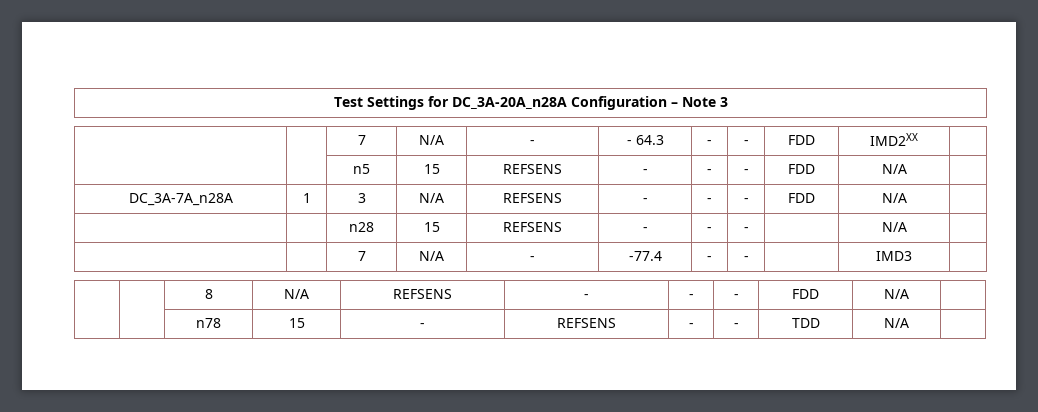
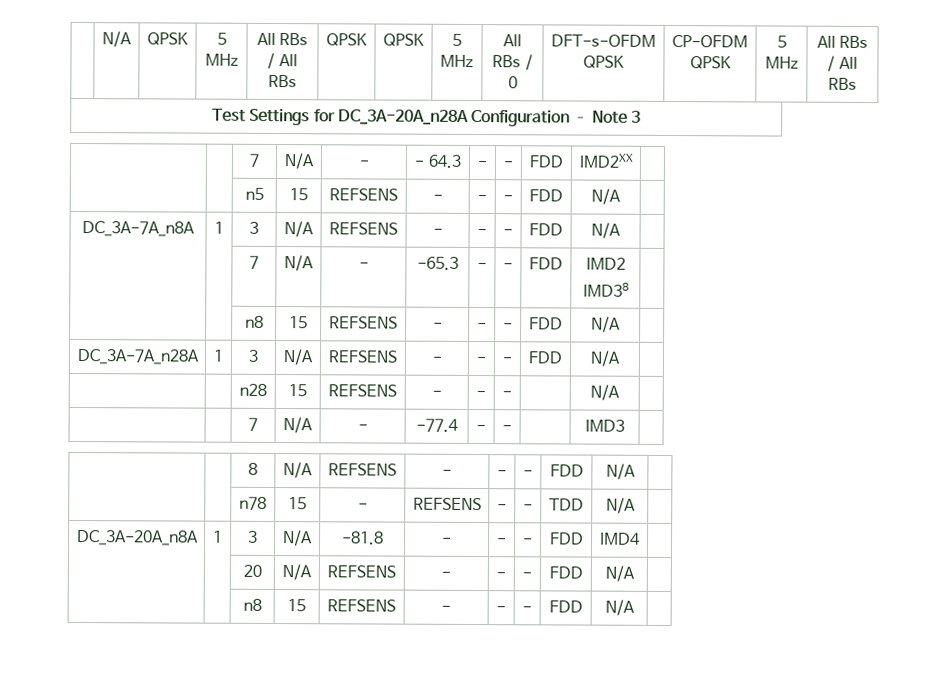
(333, 102) none -> [102,31,132,48] [147,32,188,46] [216,32,227,45] [204,53,239,66] [256,32,309,46] [267,52,298,69] [268,74,297,88] [326,33,367,47] [383,33,424,47] [452,33,462,46] [440,54,474,67] [503,34,522,47] [492,54,533,71] [507,76,518,89] [551,34,656,47] [583,55,624,69] [672,35,748,48] [689,56,731,70] [776,35,787,48] [764,56,799,69] [816,35,869,48] [827,55,858,72] [828,77,857,90] | N/A | QPSK | 5 MHz | All RBs / All RBs | QPSK | QPSK | 5 MHz | All RBs / 0 | DFT-s-OFDM QPSK | CP-OFDM QPSK | 5 MHz | All RBs / All RBs //
(907, 169) none -> [82,221,195,237] [214,221,224,234] [249,221,259,234] [284,221,314,238] [329,222,398,235] [432,228,443,235] [477,229,487,236] [503,229,513,236] [529,223,563,236] [591,222,621,239] [249,255,259,269] [284,255,314,272] [358,262,369,269] [416,256,459,270] [477,263,487,270] [503,263,513,270] [529,257,563,270] [585,257,626,270] [582,282,629,297] [244,315,264,328] [289,316,308,329] [329,316,398,329] [432,322,443,329] [477,323,487,330] [503,323,513,330] [529,317,563,330] [591,316,621,333] // DC_3A-7A_n8A | 1 | 3 | N/A | REFSENS | - | - | - | FDD | N/A | // | | 7 | N/A | - | -65.3 | - | - | FDD | IMD2 // IMD38 | // | | n8 | 15 | REFSENS | - | - | - | FDD | N/A |
(909, 323) none -> [76,529,199,546] [213,530,223,543] [248,530,258,543] [282,530,313,547] [341,531,384,545] [442,537,452,544] [497,538,507,545] [523,538,533,545] [549,532,584,545] [600,532,641,545] [242,564,262,577] [282,564,312,581] [327,565,396,578] [441,571,451,578] [496,572,506,579] [522,572,532,579] [548,566,583,579] [604,565,635,582] [242,598,262,611] [287,599,306,612] [327,599,396,612] [441,605,451,612] [496,606,506,613] [522,606,532,613] [548,600,583,613] [604,599,635,616] // DC_3A-20A_n8A | 1 | 3 | N/A | -81.8 | - | - | - | FDD | IMD4 | // | | 20 | N/A | REFSENS | - | - | - | FDD | N/A | // | | n8 | 15 | REFSENS | - | - | - | FDD | N/A |

